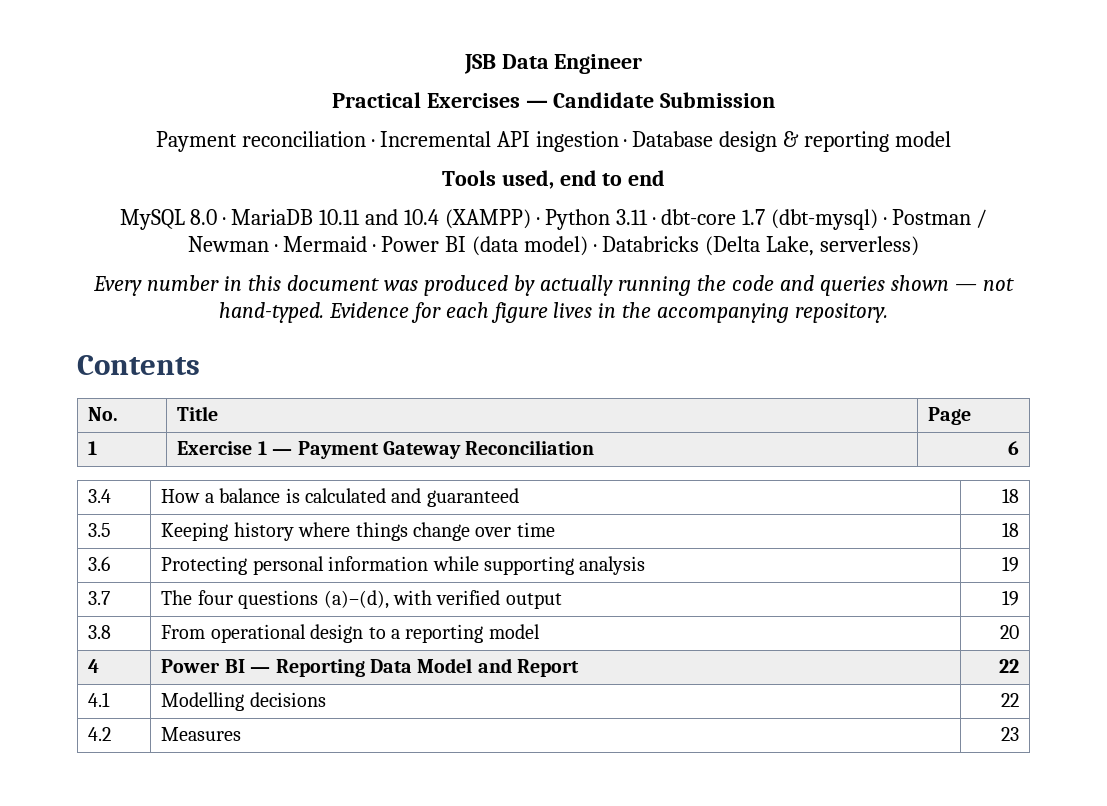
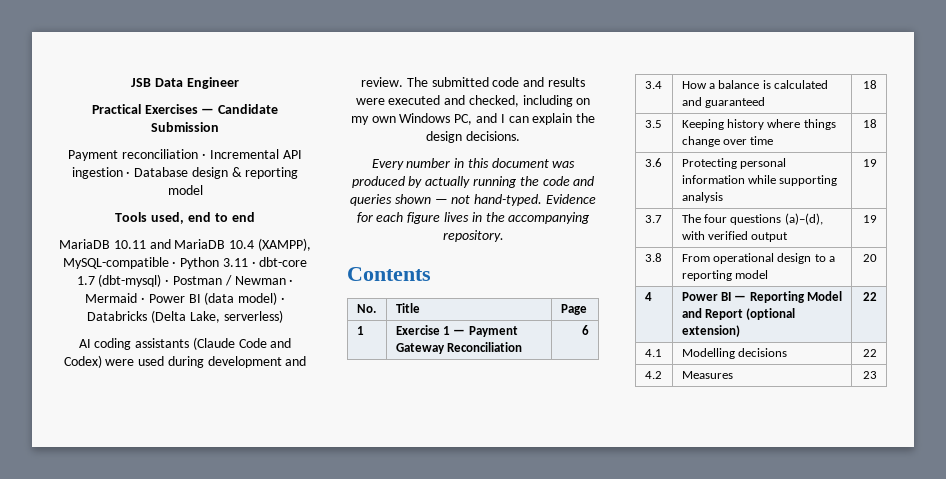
[119,209,532,230] MySQL 8.0 · MariaDB 10.11 and 10.4 (XAMPP) -> [59,238,311,251] [62,257,169,269] MariaDB 10.11 and MariaDB 10.4 (XAMPP), MySQL-compatible
(919, 246) none -> [78,337,292,350] [63,355,307,368] [361,77,585,87] [355,95,591,107] [350,113,596,125] [426,131,520,143] // AI coding assistants (Claude Code and Codex) were used during development and review. The submitted code and results were executed and checked, including on my own Windows PC, and I can explain the design decisions.
[369,659,412,673] Data -> (805, 297) none
(580, 668) none -> [746,308,796,320] [681,325,740,337] (optional extension)

